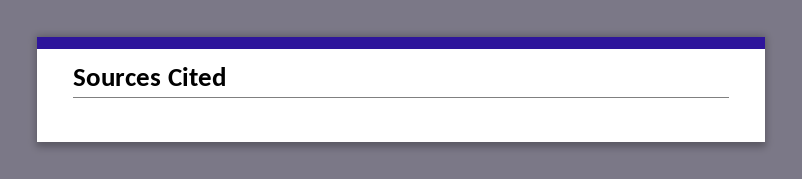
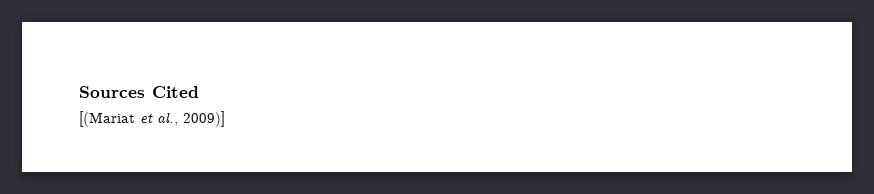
(227, 76) none -> [79,111,225,127] // [(Mariat et al., 2009)]

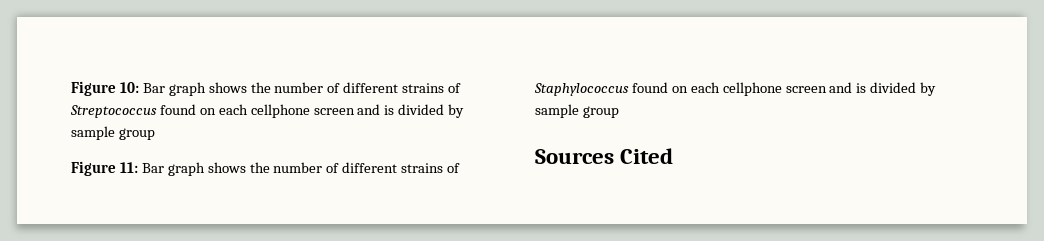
[79,86,199,98] [79,111,225,127] Sources Cited // [(Mariat et al., 2009)] -> [71,81,462,96] [70,104,465,118] [71,126,155,140] [71,161,461,176] [534,82,937,96] [535,104,619,118] [535,148,674,164] Figure 10: Bar graph shows the number of different strains of Streptococcus found on each cellphone screen and is divided by sample group // Figure 11: Bar graph shows the number of different strains of Staphylococcus found on each cellphone screen and is divided by sample group // Sources Cited

